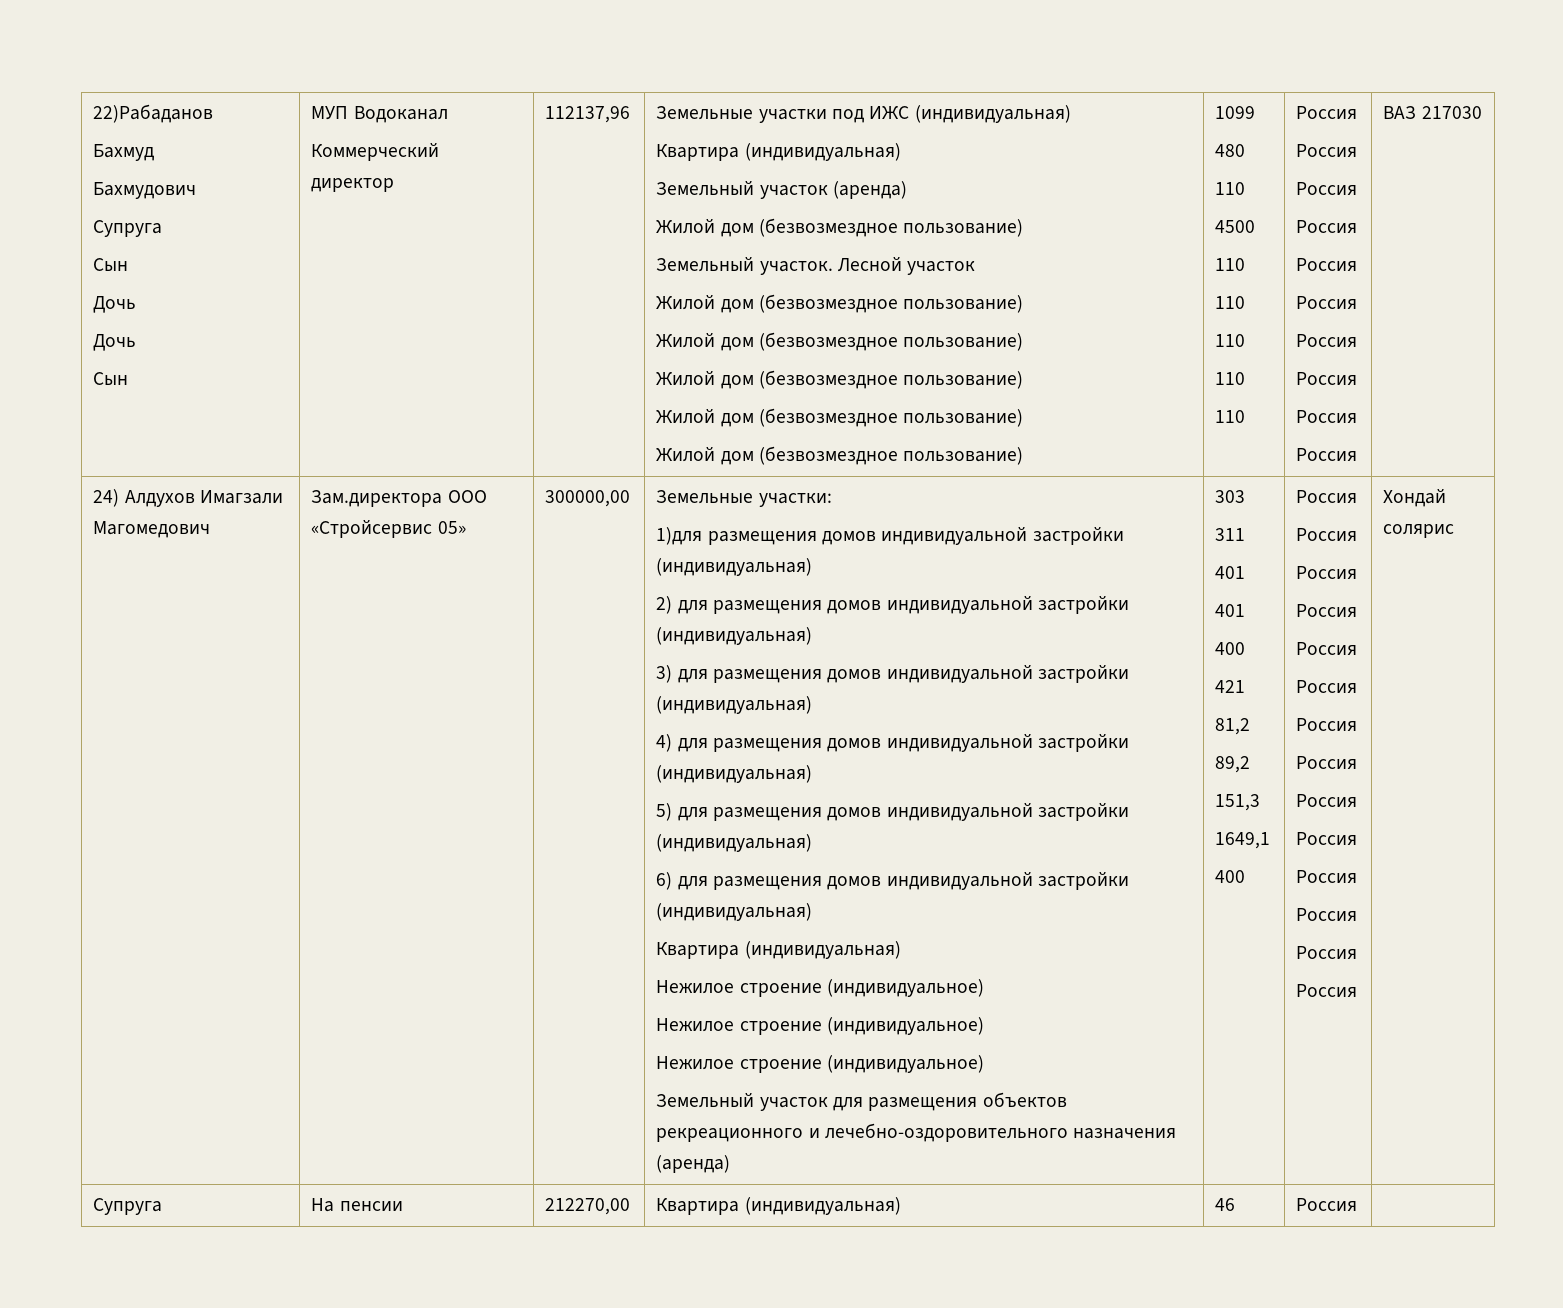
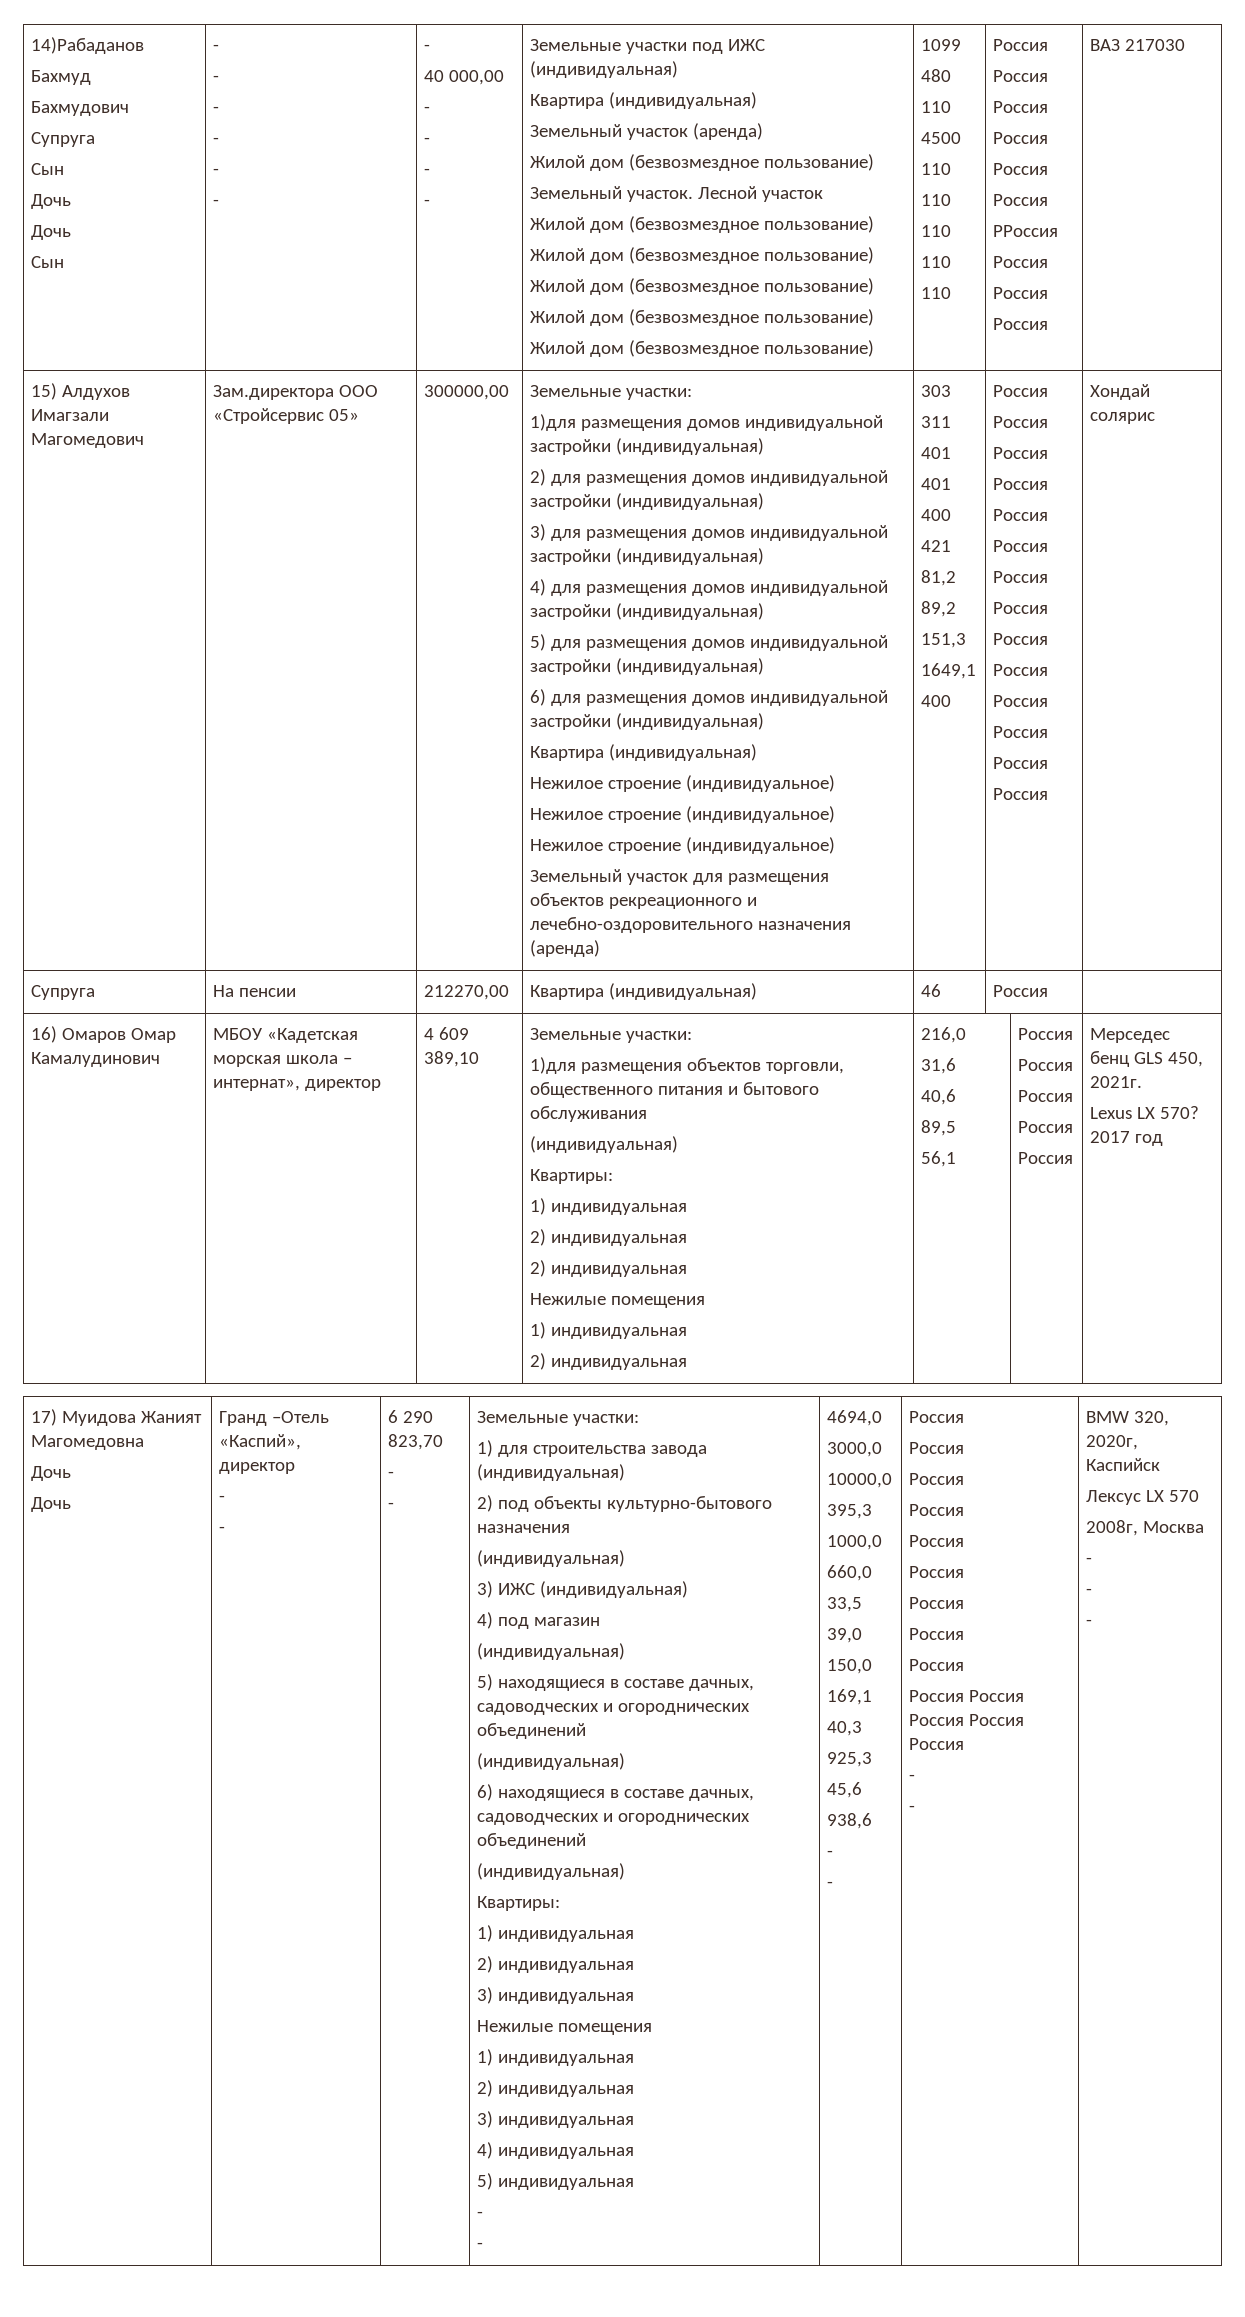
[93,104,214,123] 22)Рабаданов -> [31,37,145,54] 14)Рабаданов
[311,106,448,123] [311,142,440,161] [311,178,395,192] [545,106,631,123] МУП Водоканал // Коммерческий директор | 112137,96 -> [213,44,220,51] [213,75,220,82] [213,106,220,113] [213,137,220,144] [213,168,220,175] [213,199,220,206] [424,44,431,51] [424,70,505,85] [424,106,431,113] [424,137,431,144] [424,168,431,175] [424,199,431,206] - // - // - // - // - // - | - // 40 000,00 // - // - // - // -
[1296,334,1358,347] Россия -> [993,225,1059,237] РРоссия
[93,489,120,507] 24) -> [31,383,58,400] 15)
(1358, 1204) none -> [31,1026,177,1043] [31,1052,161,1067] [213,1028,359,1043] [213,1055,353,1067] [213,1079,382,1091] [424,1027,470,1040] [424,1051,480,1067] [530,1028,693,1043] [530,1057,844,1074] [530,1082,819,1098] [530,1106,648,1122] [530,1136,679,1153] [530,1169,614,1184] [530,1198,688,1215] [530,1229,688,1246] [530,1260,688,1277] [530,1293,706,1308] [530,1322,688,1339] [530,1353,688,1370] [921,1027,967,1043] [921,1058,957,1074] [921,1089,957,1105] [921,1120,957,1136] [921,1151,957,1167] [1018,1028,1074,1040] [1018,1059,1074,1071] [1018,1090,1074,1102] [1018,1121,1074,1133] [1018,1152,1074,1164] [1090,1028,1171,1043] [1090,1051,1204,1067] [1090,1076,1143,1088] [1090,1106,1200,1119] [1090,1131,1164,1146] [31,1409,203,1426] [31,1435,145,1450] [31,1466,72,1481] [31,1497,72,1512] [219,1411,330,1426] [219,1434,302,1450] [219,1462,296,1474] [219,1495,226,1502] [219,1526,226,1533] [388,1410,434,1423] [388,1434,444,1450] [388,1471,395,1478] [388,1502,395,1509] [477,1411,640,1426] [477,1440,707,1457] [477,1464,626,1481] [477,1495,772,1512] [477,1524,571,1533] [477,1550,626,1567] [477,1581,689,1598] [477,1612,601,1629] [477,1643,626,1660] [477,1674,754,1691] [477,1703,751,1715] [477,1723,587,1739] [477,1753,626,1770] [477,1784,754,1801] [477,1813,751,1825] [477,1833,587,1849] [477,1863,626,1880] [477,1896,561,1911] [477,1925,635,1942] [477,1956,635,1973] [477,1987,635,2004] [477,2020,653,2035] [477,2049,635,2066] [477,2080,635,2097] [477,2111,635,2128] [477,2142,635,2159] [477,2173,635,2190] [477,2211,484,2218] [477,2242,484,2249] [827,1410,883,1426] [827,1442,883,1457] [827,1473,893,1488] [827,1504,873,1519] [827,1535,883,1550] [827,1565,873,1581] [827,1597,863,1612] [827,1628,863,1643] [827,1659,873,1674] [827,1689,873,1705] [827,1721,863,1736] [827,1752,873,1767] [827,1782,863,1798] [827,1813,873,1829] [827,1850,834,1857] [827,1881,834,1888] [909,1411,965,1423] [909,1442,965,1454] [909,1473,965,1485] [909,1504,965,1516] [909,1535,965,1547] [909,1566,965,1578] [909,1597,965,1609] [909,1628,965,1640] [909,1659,965,1671] [909,1690,1025,1702] [909,1714,1025,1726] [909,1738,965,1750] [909,1774,916,1781] [909,1805,916,1812] [1086,1411,1170,1426] [1086,1435,1139,1450] [1086,1458,1161,1471] [1086,1490,1200,1505] [1086,1520,1205,1536] [1086,1557,1093,1564] [1086,1588,1093,1595] [1086,1619,1093,1626] // 16) Омаров Омар Камалудинович | МБОУ «Кадетская морская школа – интернат», директор | 4 609 389,10 | Земельные участки: // 1)для размещения объектов торговли, общественного питания и бытового обслуживания // (индивидуальная) // Квартиры: // 1) индивидуальная // 2) индивидуальная // 2) индивидуальная // Нежилые помещения // 1) индивидуальная // 2) индивидуальная | 216,0 // 31,6 // 40,6 // 89,5 // 56,1 | Россия // Россия // Россия // Россия // Россия | Мерседес бенц GLS 450, 2021г. // Lexus LX 570? 2017 год // 17) Муидова Жаният Магомедовна // Дочь // Дочь | Гранд –Отель «Каспий», директор // - // - | 6 290 823,70 // - // - | Земельные участки: // 1) для строительства завода (индивидуальная) // 2) под объекты культурно-бытового назначения // (индивидуальная) // 3) ИЖС (индивидуальная) // 4) под магазин // (индивидуальная) // 5) находящиеся в составе дачных, садоводческих и огороднических объединений // (индивидуальная) // 6) находящиеся в составе дачных, садоводческих и огороднических объединений // (индивидуальная) // Квартиры: // 1) индивидуальная // 2) индивидуальная // 3) индивидуальная // Нежилые помещения // 1) индивидуальная // 2) индивидуальная // 3) индивидуальная // 4) индивидуальная // 5) индивидуальная // - // - | 4694,0 // 3000,0 // 10000,0 // 395,3 // 1000,0 // 660,0 // 33,5 // 39,0 // 150,0 // 169,1 // 40,3 // 925,3 // 45,6 // 938,6 // - // - | Россия // Россия // Россия // Россия // Россия // Россия // Россия // Россия // Россия // Россия Россия Россия Россия Россия // - // - | BMW 320, 2020г, Каспийск // Лексус LX 570 // 2008г, Москва // - // - // -

